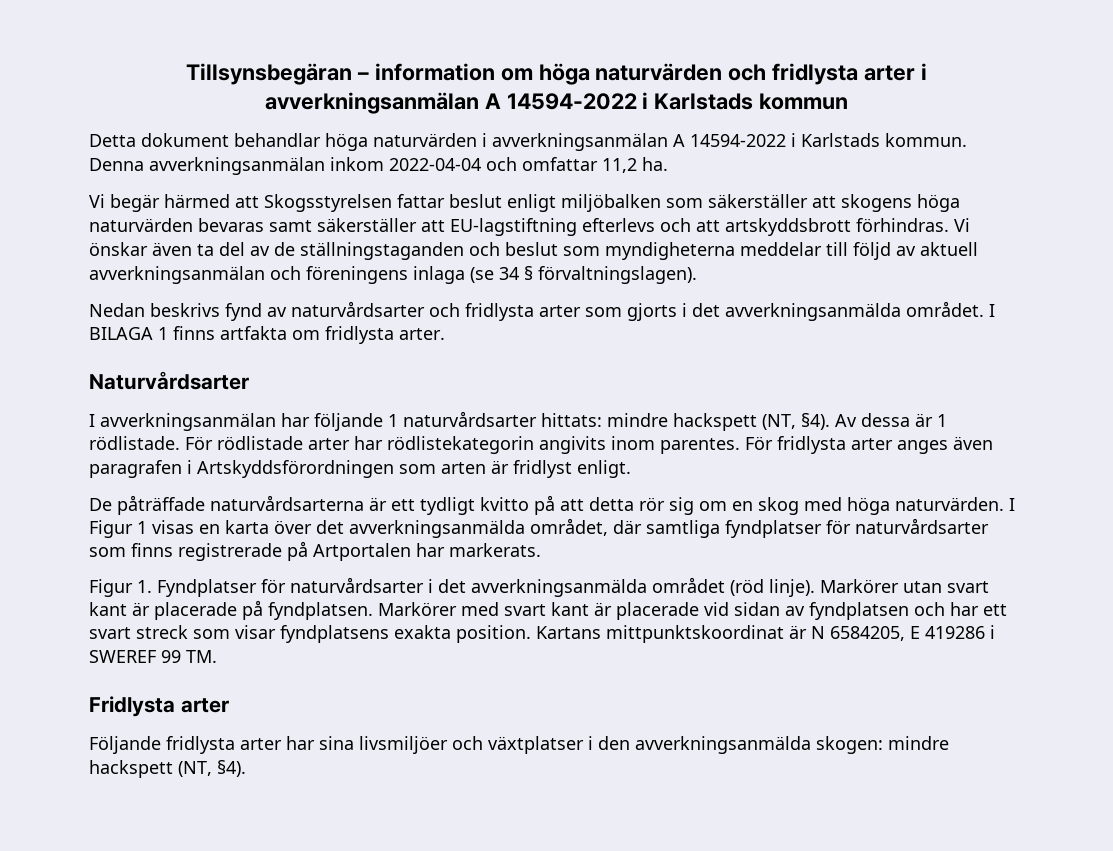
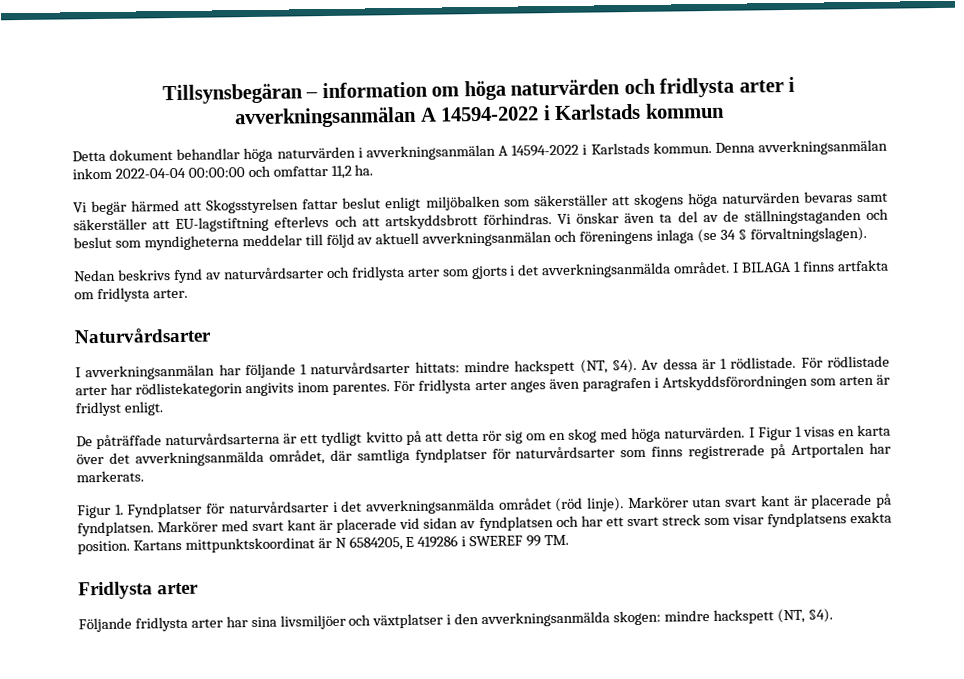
(481, 164) none -> [187,167,245,178] 00:00:00

